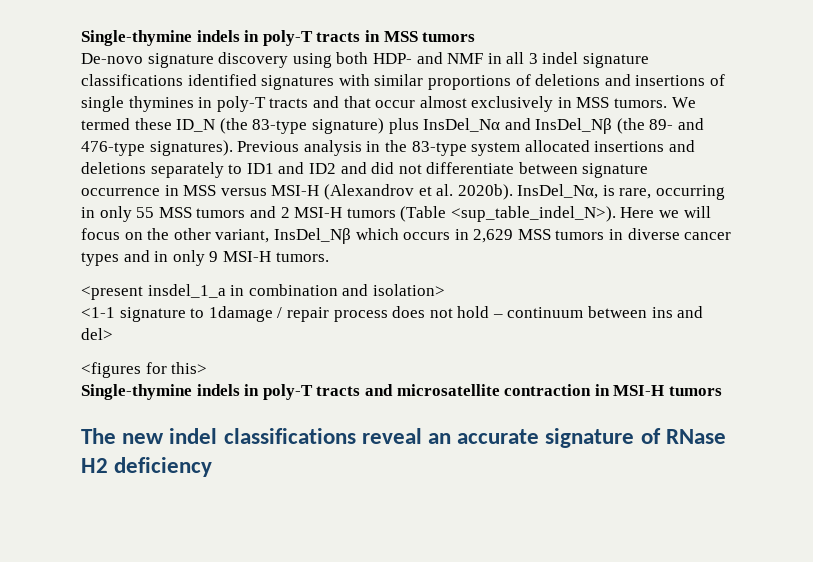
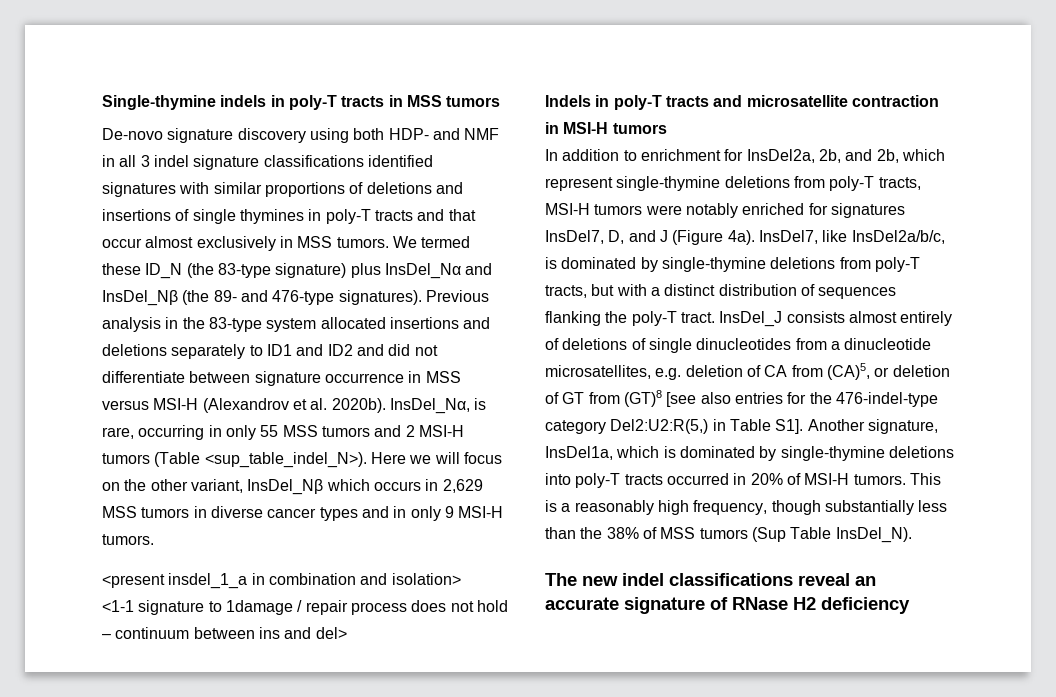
[81,362,208,378] [81,384,240,400] <figures for this> // Single-thymine indels -> [545,95,591,107] Indels
(722, 391) none -> [545,149,945,163] [545,176,921,191] [545,203,905,218] [545,230,945,245] [545,257,920,272] [545,284,897,299] [545,311,953,327] [545,338,932,353] [545,363,950,380] [545,390,938,407] [545,419,938,434] [545,446,954,461] [545,473,941,488] [545,500,948,515] [545,527,912,543] // In addition to enrichment for InsDel2a, 2b, and 2b, which represent single-thymine deletions from poly-T tracts, MSI-H tumors were notably enriched for signatures InsDel7, D, and J (Figure 4a). InsDel7, like InsDel2a/b/c, is dominated by single-thymine deletions from poly-T tracts, but with a distinct distribution of sequences flanking the poly-T tract. InsDel_J consists almost entirely of deletions of single dinucleotides from a dinucleotide microsatellites, e.g. deletion of CA from (CA)5, or deletion of GT from (GT)8 [see also entries for the 476-indel-type category Del2:U2:R(5,) in Table S1]. Another signature, InsDel1a, which is dominated by single-thymine deletions into poly-T tracts occurred in 20% of MSI-H tumors. This is a reasonably high frequency, though substantially less than the 38% of MSS tumors (Sup Table InsDel_N).

